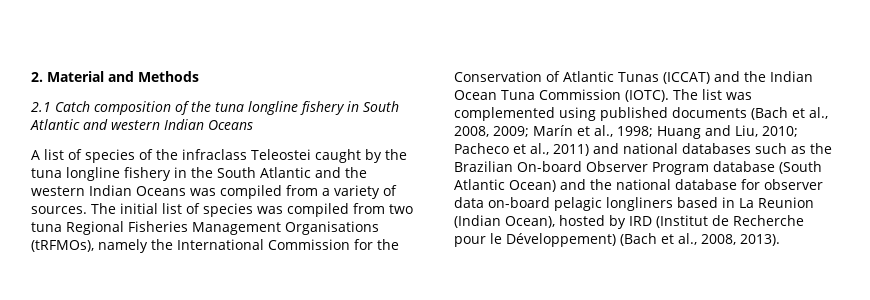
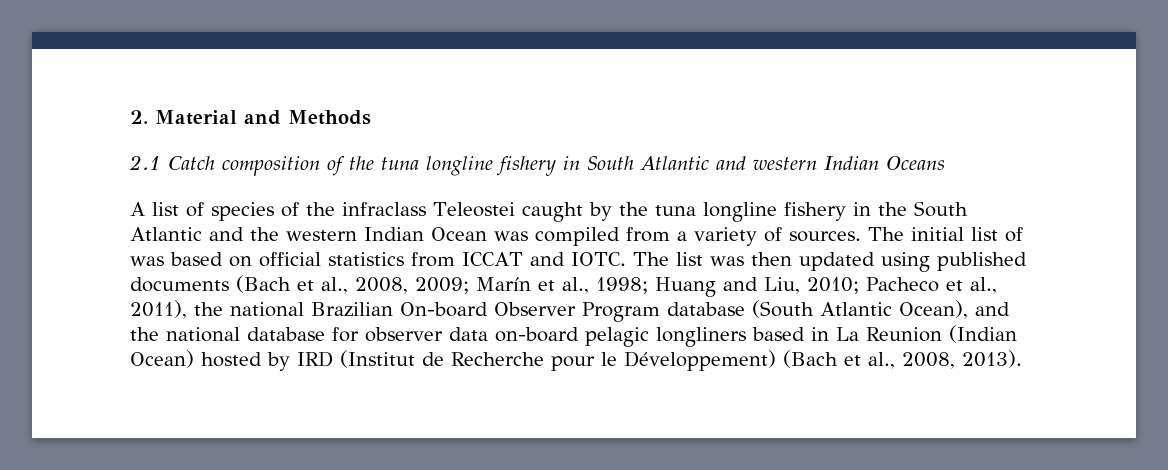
[136,186,186,196] Oceans -> [431,227,487,241] Ocean
[203,203,413,217] [31,221,379,235] [31,239,399,253] [454,71,813,84] [454,89,669,102] species was compiled from two tuna Regional Fisheries Management Organisations (tRFMOs), namely the International Commission for the Conservation of Atlantic Tunas (ICCAT) and the Indian Ocean Tuna Commission (IOTC). -> [130,252,626,267] was based on official statistics from ICCAT and IOTC.
[454,107,555,121] complemented -> [750,252,875,271] then updated
[553,143,832,156] 2011) and national databases such as the -> [130,300,304,319] 2011), the national
[509,180,556,192] Ocean) -> [899,300,968,319] Ocean),
[505,216,555,228] Ocean), -> [130,350,194,368] Ocean)

